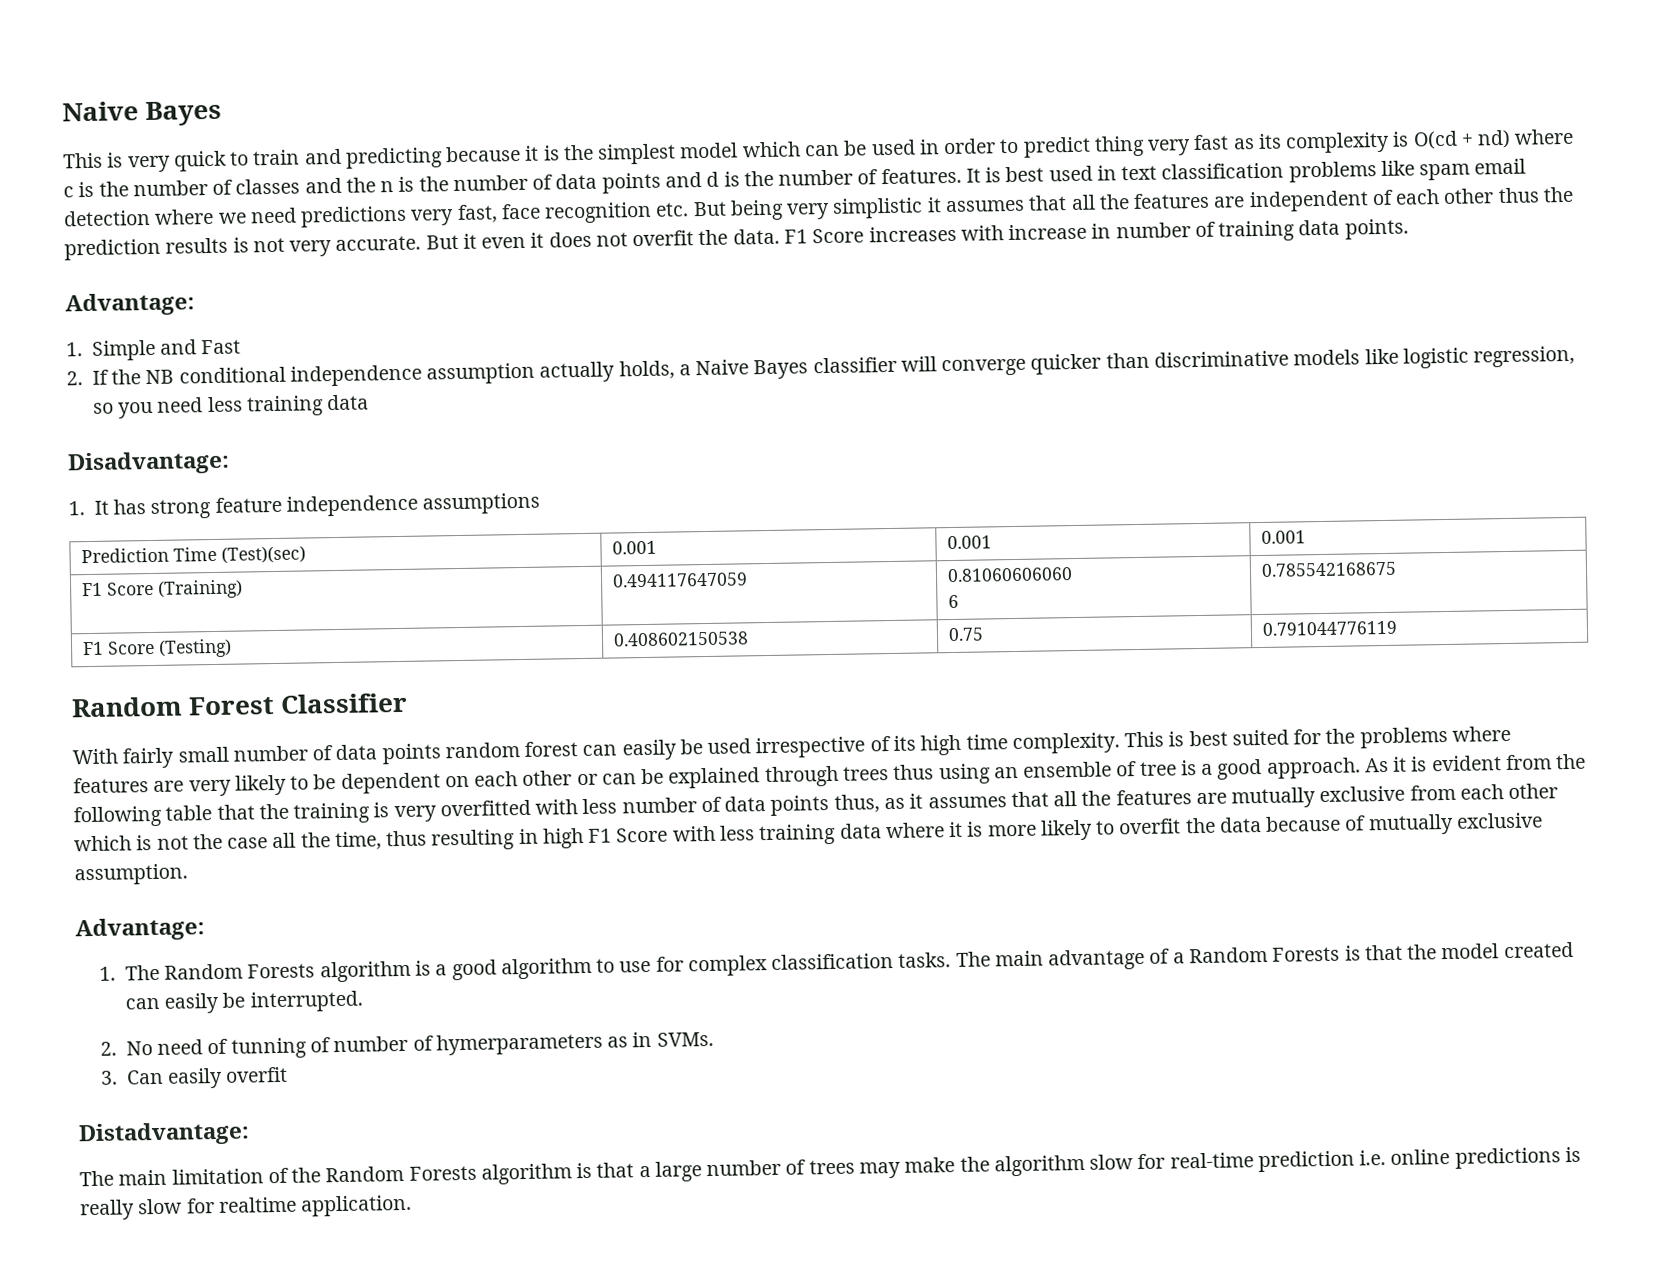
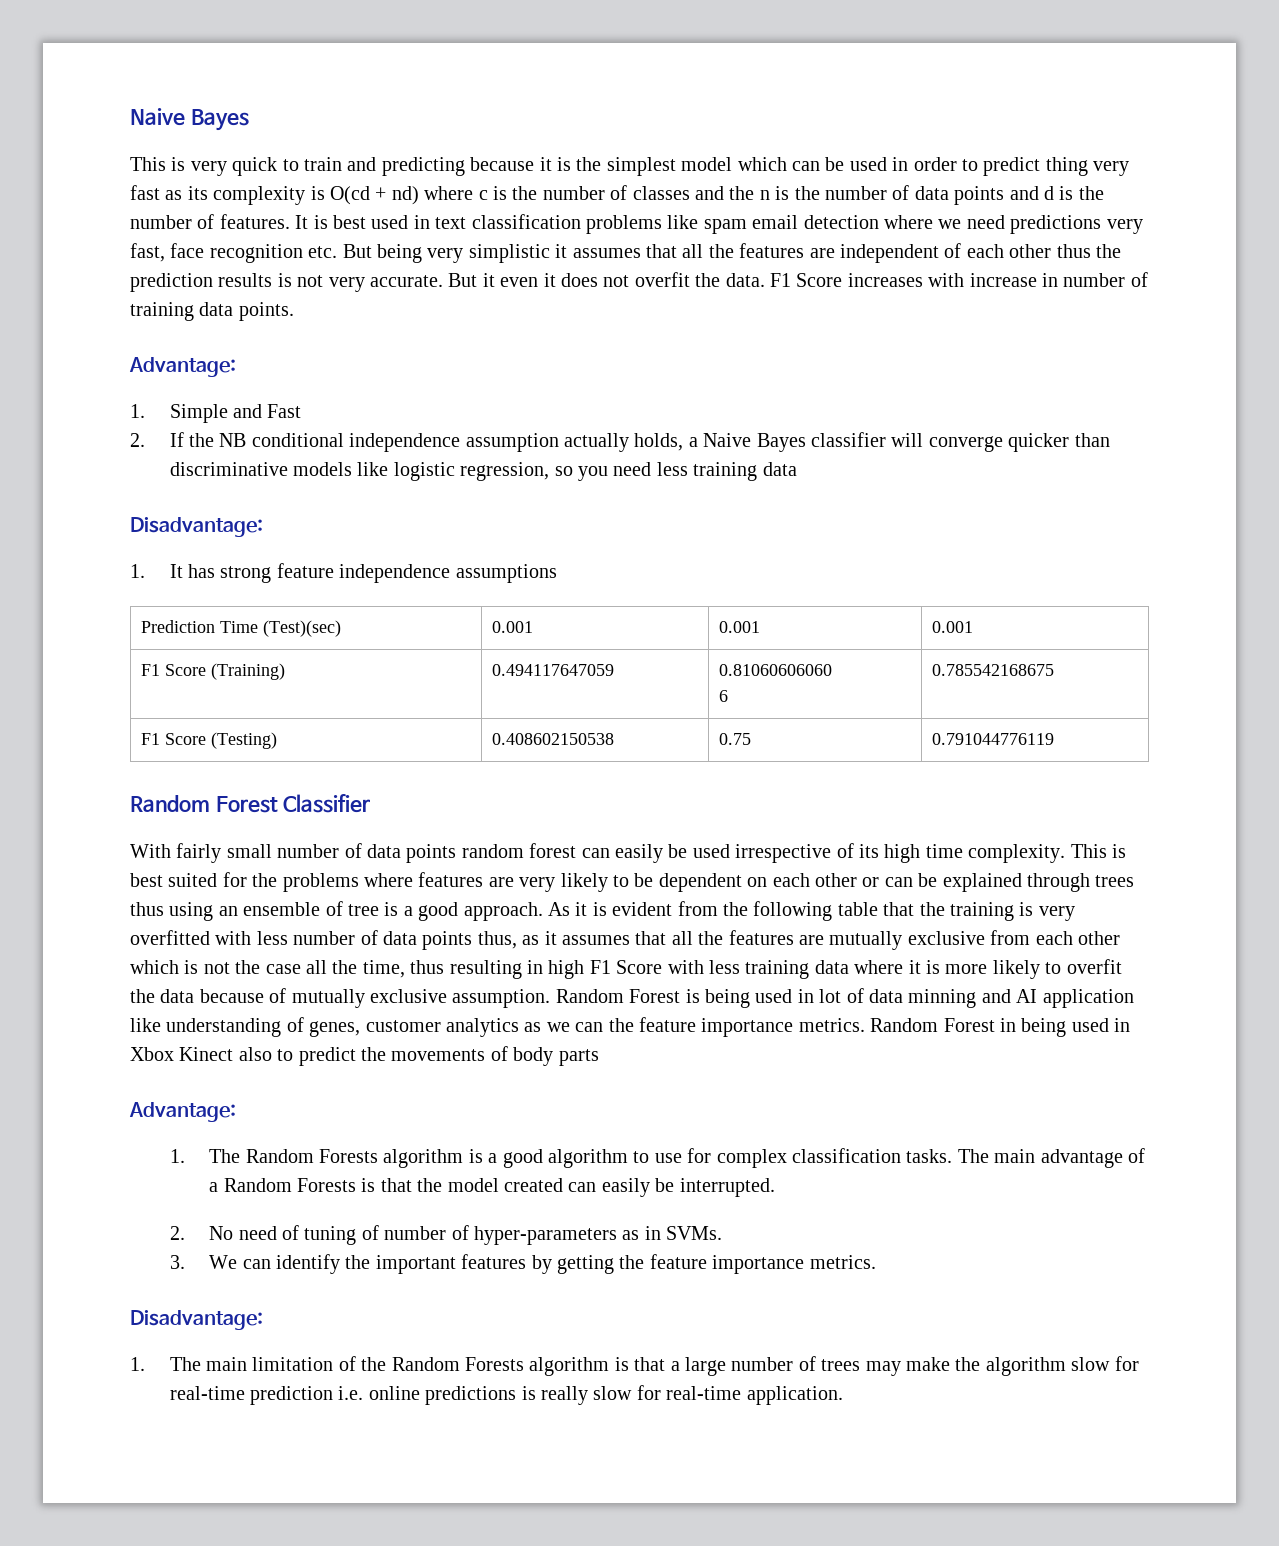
(188, 874) none -> [555,988,1134,1008] [130,1017,1131,1037] [130,1046,599,1066] Random Forest is being used in lot of data minning and AI application like understanding of genes, customer analytics as we can the feature importance metrics. Random Forest in being used in Xbox Kinect also to predict the movements of body parts
[230,1037,307,1059] tunning -> [304,1226,357,1245] tuning
[435,1032,603,1056] hymerparameters -> [474,1226,618,1245] hyper-parameters
[125,1066,289,1089] [78,1121,250,1147] Can easily overfit // Distadvantage: // -> [209,1254,876,1274] [130,1310,263,1330] [130,1357,145,1371] We can identify the important features by getting the feature importance metrics. // Disadvantage: // 1.
[218,1196,297,1213] realtime -> [666,1386,742,1400] real-time

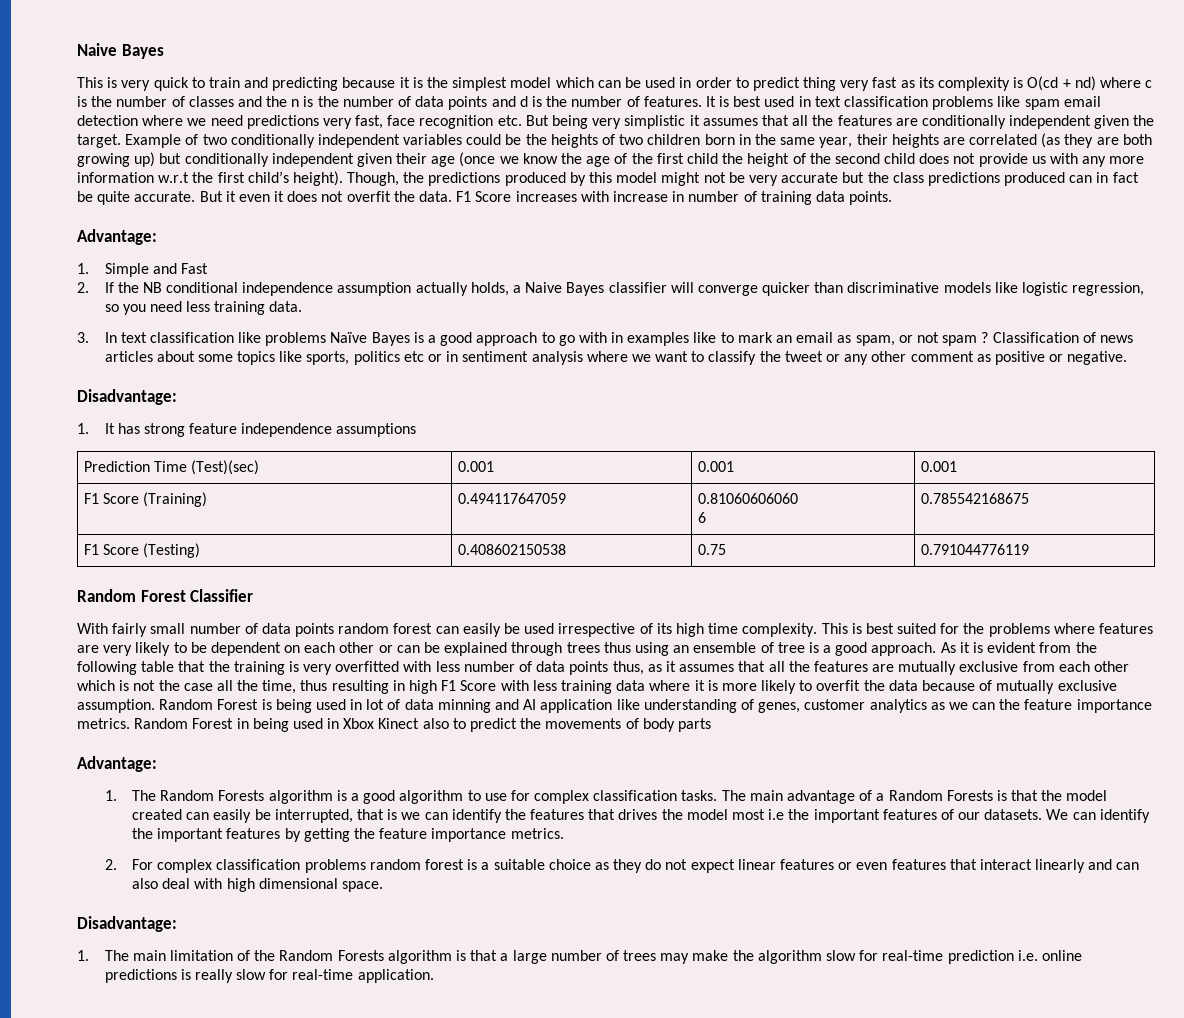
[839,243,1121,263] [130,273,365,292] independent of each other thus the prediction results is not very -> [921,115,1155,129] [77,133,1152,148] [77,152,1145,167] [77,171,1139,186] [77,191,131,205] conditionally independent given the target. Example of two conditionally independent variables could be the heights of two children born in the same year, their heights are correlated (as they are both growing up) but conditionally independent given their age (once we know the age of the first child the height of the second child does not provide us with any more information w.r.t the first child’s height). Though, the predictions produced by this model might not be very accurate but the class predictions produced can in fact be quite
[762,462,797,476] data -> [269,301,303,312] [77,332,1133,346] [104,351,1128,365] data. // 3. In text classification like problems Naïve Bayes is a good approach to go with in examples like to mark an email as spam, or not spam ? Classification of news articles about some topics like sports, politics etc or in sentiment analysis where we want to classify the tweet or any other comment as positive or negative.
[679,1178,775,1197] [169,1225,723,1245] [169,1255,185,1269] interrupted. // 2. No need of tuning of number of hyper-parameters as in SVMs. // 3. -> [274,809,1043,823] interrupted, that is we can identify the features that drives the model most i.e the important features of our datasets.
(876, 1262) none -> [104,859,1140,873] [132,878,383,892] // 2. For complex classification problems random forest is a suitable choice as they do not expect linear features or even features that interact linearly and can also deal with high dimensional space.

